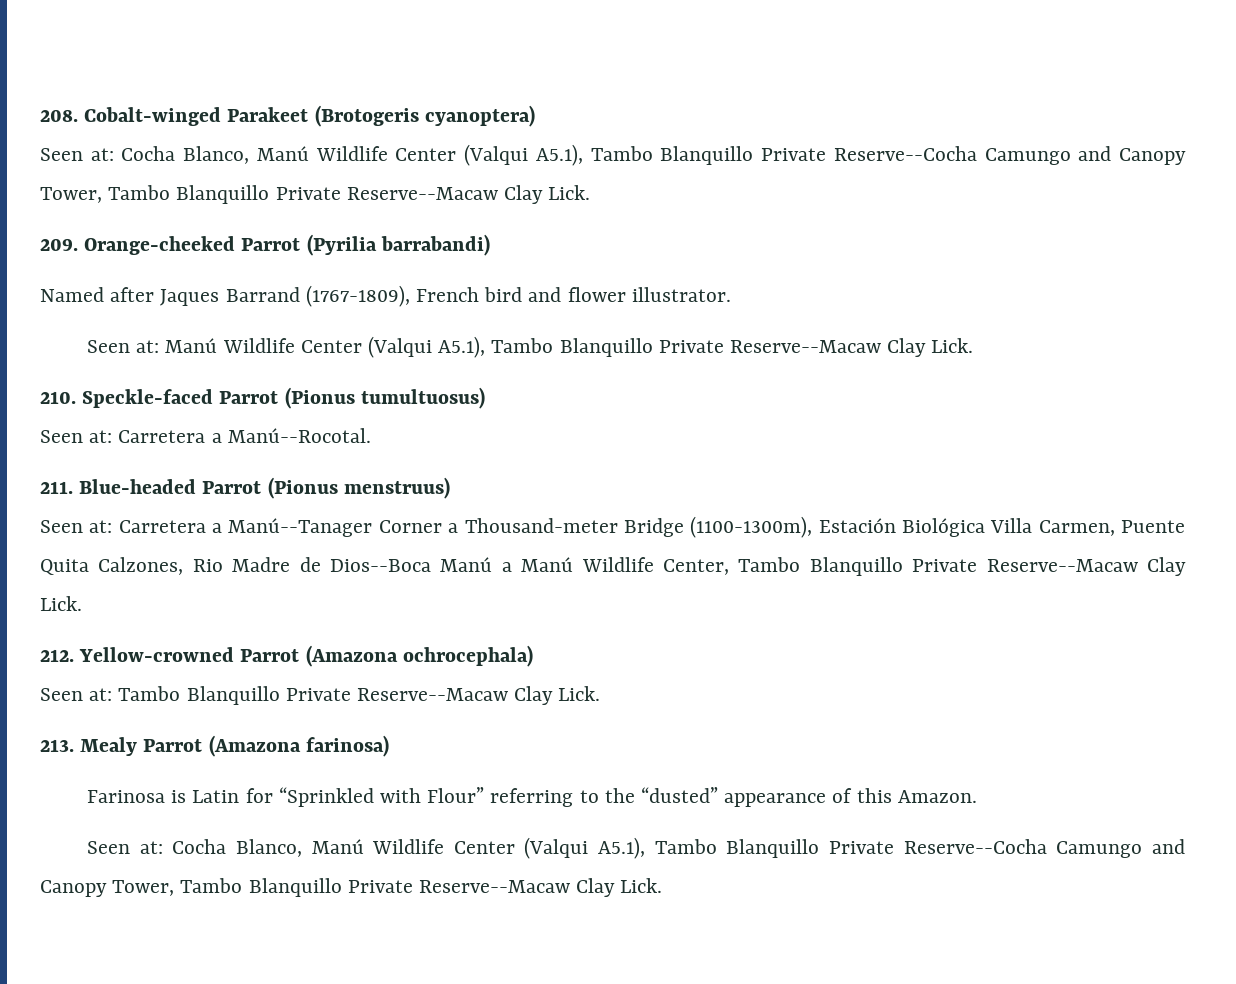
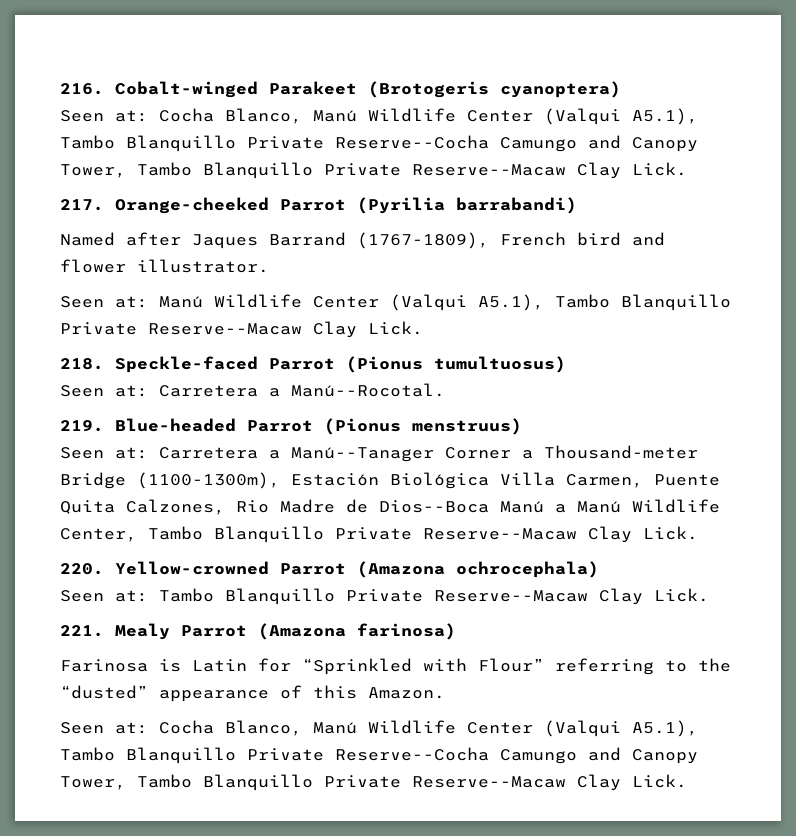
[40,109,78,122] 208. -> [60,83,104,95] 216.
[40,238,78,251] 209. -> [60,199,104,211] 217.
[40,391,76,404] 210. -> [60,358,104,370] 218.
[40,481,73,494] 211. -> [60,420,104,432] 219.
[40,649,74,662] 212. -> [60,563,104,575] 220.
[40,739,74,752] 213. -> [60,625,104,637] 221.

